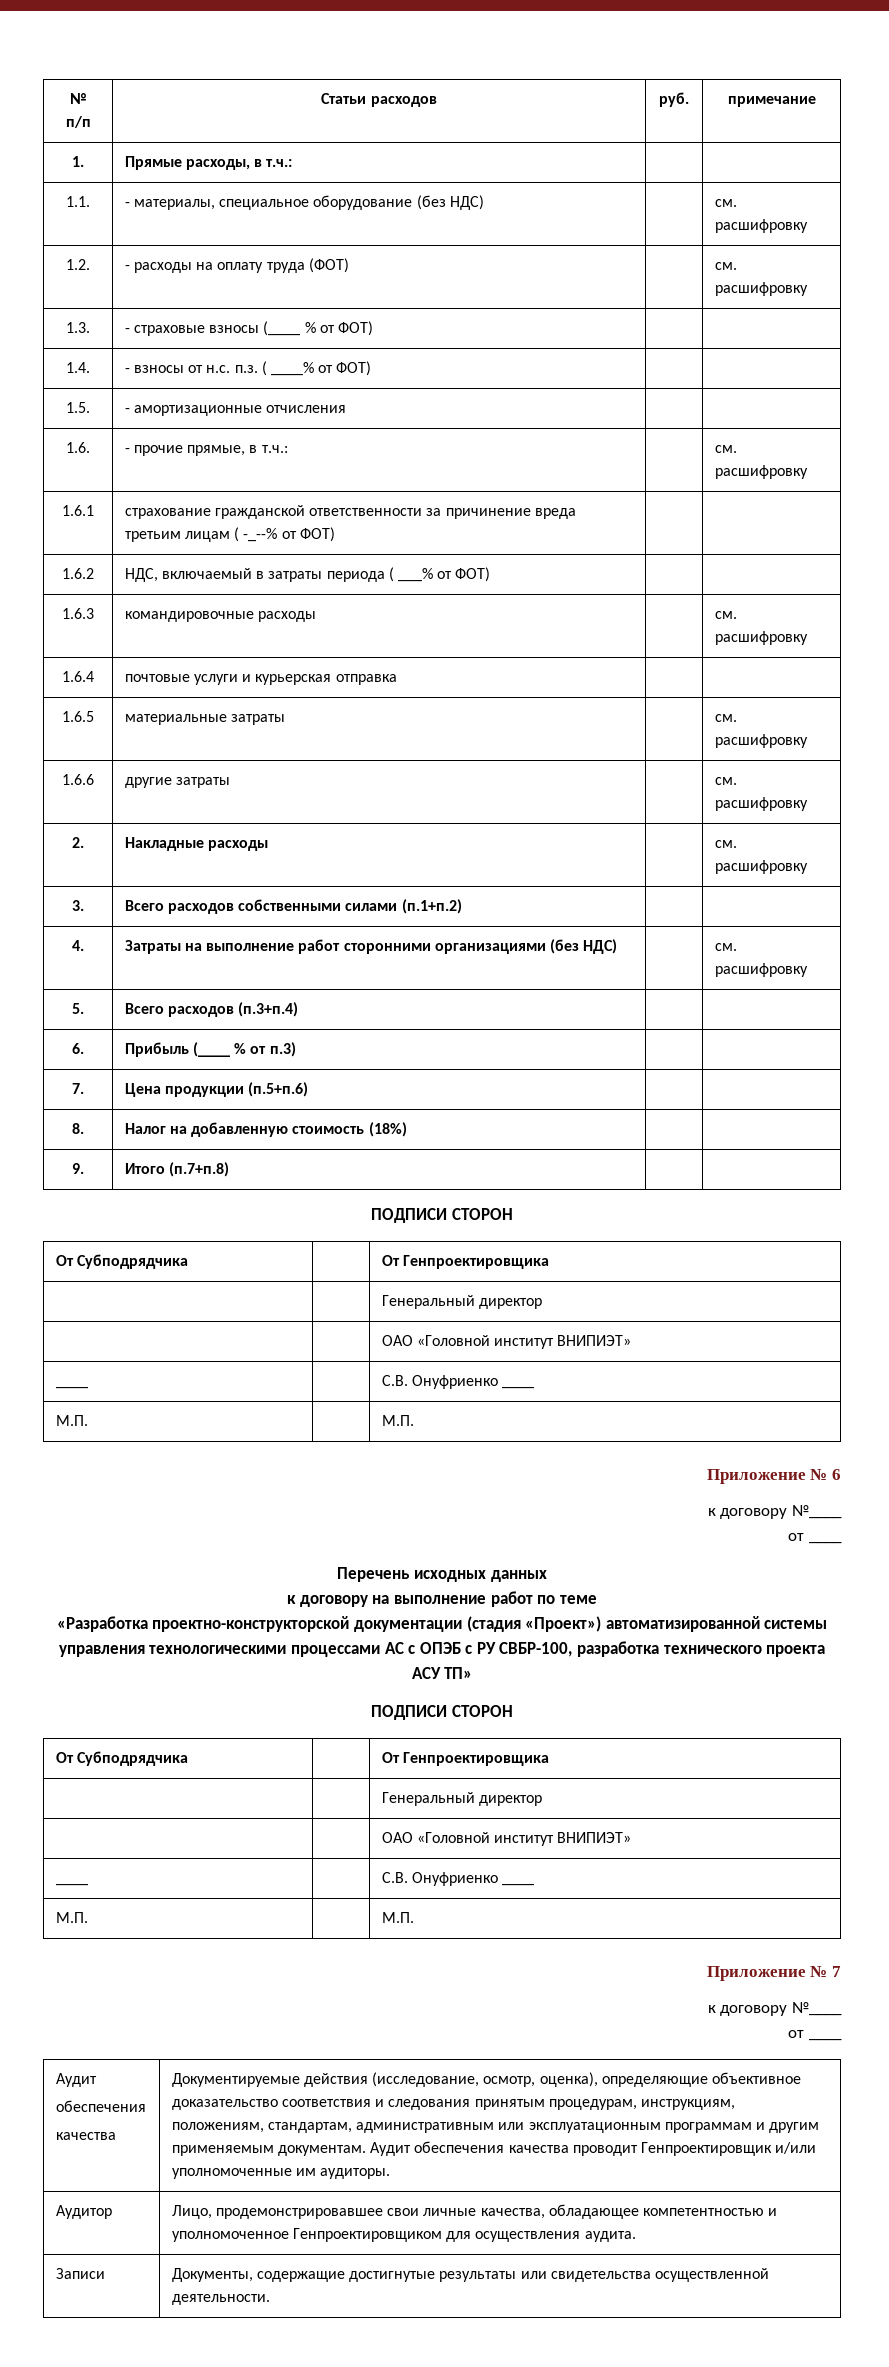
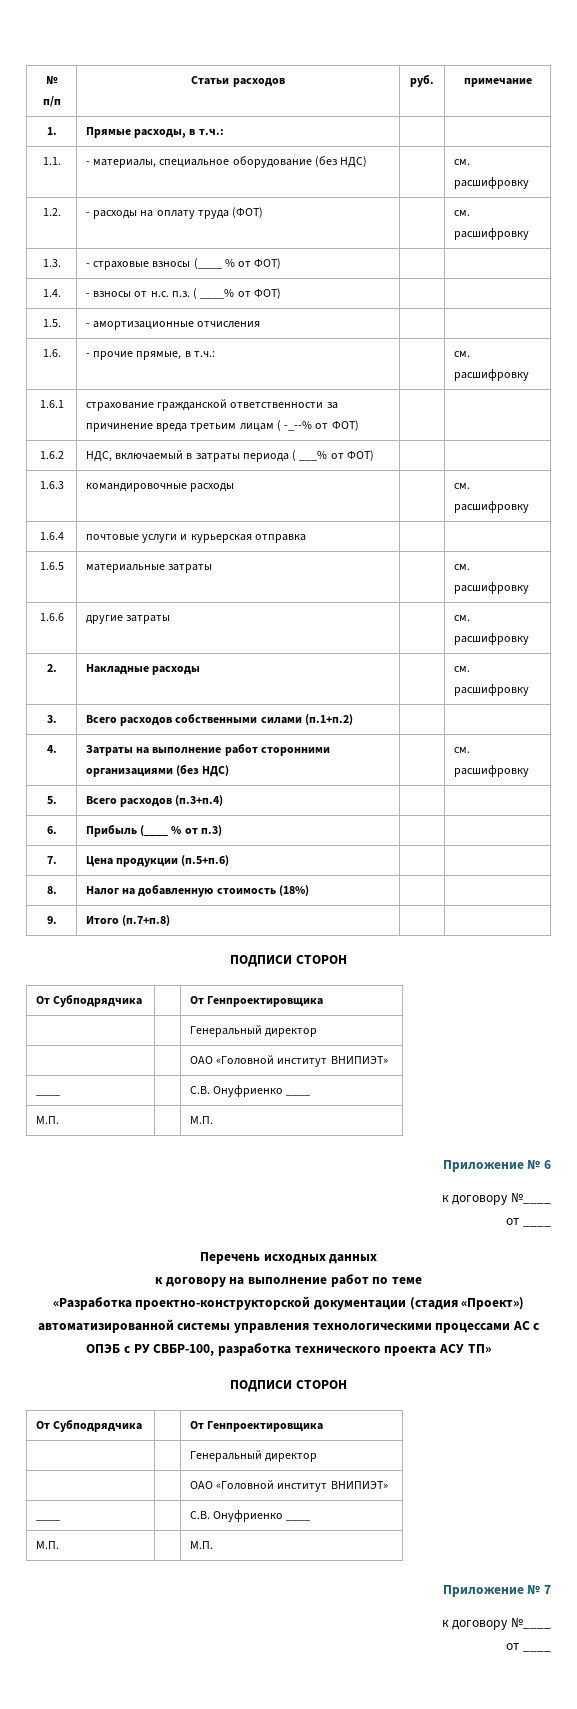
[55,2073,97,2087] [55,2100,146,2112] [55,2132,116,2140] [171,2072,801,2087] [171,2099,735,2110] [171,2122,820,2133] [171,2141,817,2156] [171,2168,391,2179] [55,2205,112,2219] [171,2204,778,2219] [171,2228,636,2242] [55,2268,105,2279] [171,2268,769,2282] [171,2294,270,2305] // Аудит // обеспечения // качества | Документируемые действия (исследование, осмотр, оценка), определяющие объективное доказательство соответствия и следования принятым процедурам, инструкциям, положениям, стандартам, административным или эксплуатационным программам и другим применяемым документам. Аудит обеспечения качества проводит Генпроектировщик и/или уполномоченные им аудиторы. // Аудитор | Лицо, продемонстрировавшее свои личные качества, обладающее компетентностью и уполномоченное Генпроектировщиком для осуществления аудита. // Записи | Документы, содержащие достигнутые результаты или свидетельства осуществленной деятельности. -> (551, 1651) none

